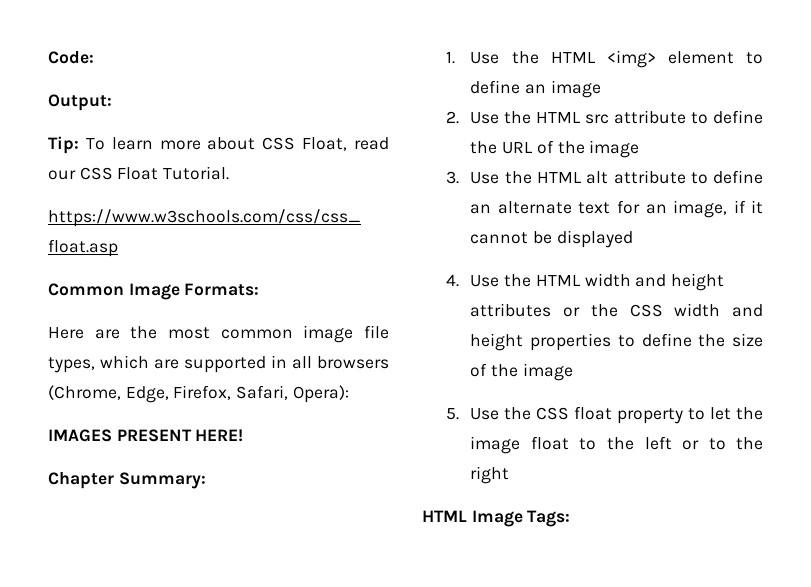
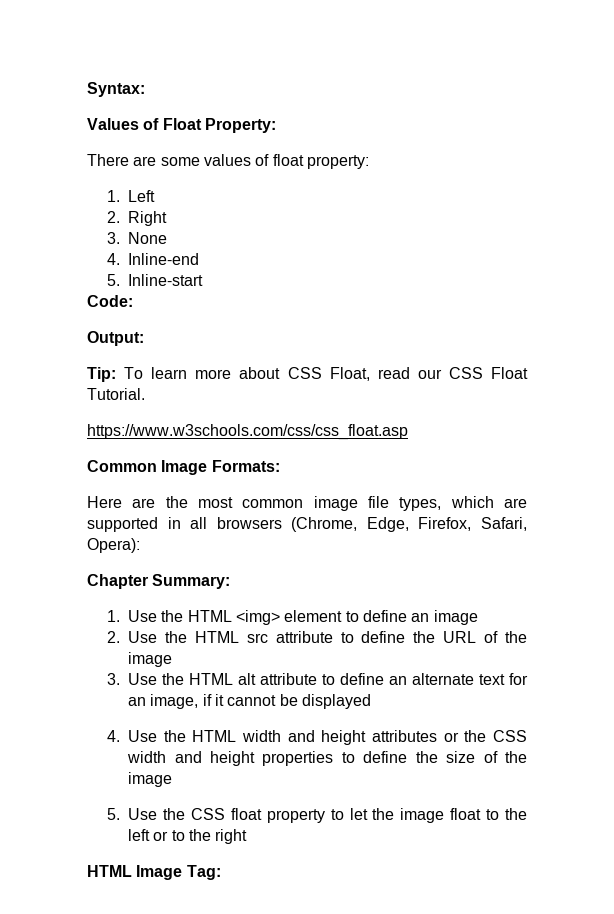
(48, 57) none -> [87,82,145,97] [87,118,276,133] [87,154,369,169] [107,190,156,202] [107,211,168,226] [107,232,168,244] [107,253,200,265] [107,274,204,286] Syntax: // Values of Float Property: // There are some values of float property: // 1. Left // 2. Right // 3. None // 4. Inline-end // 5. Inline-start //
[48,429,244,442] // IMAGES PRESENT HERE! -> (140, 545) none
[527,510,571,527] Tags: -> [186,865,221,880] Tag:

